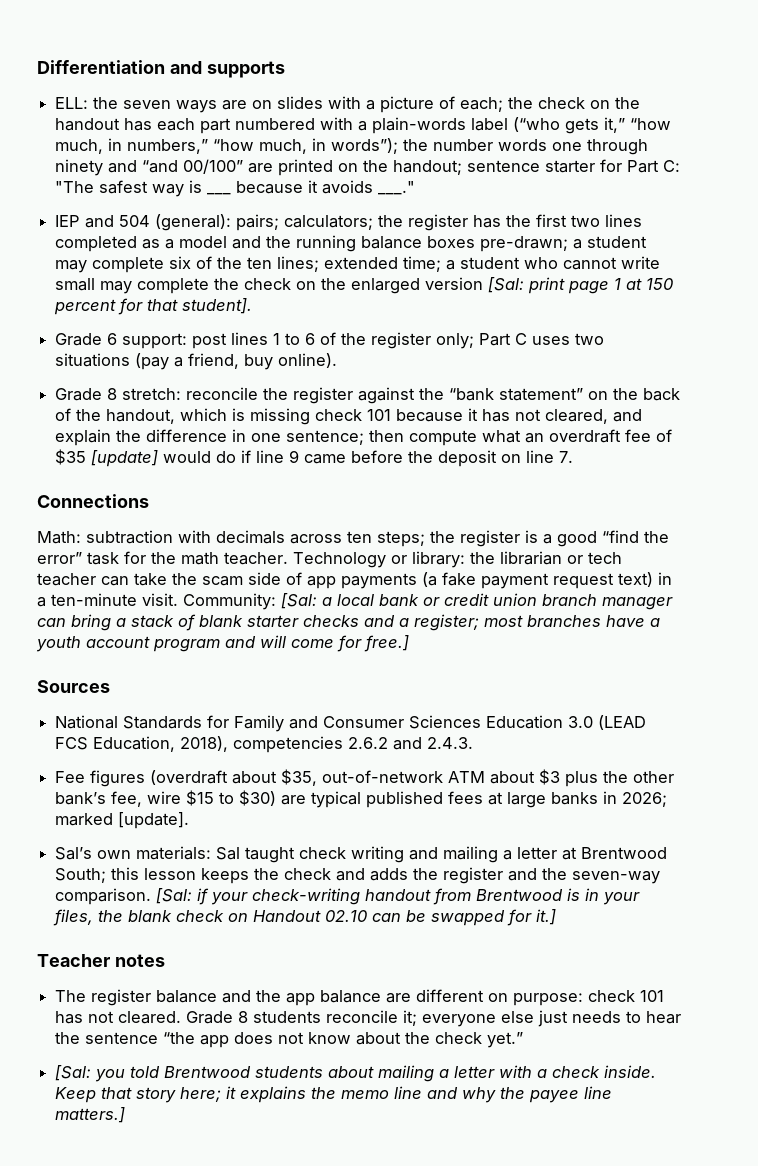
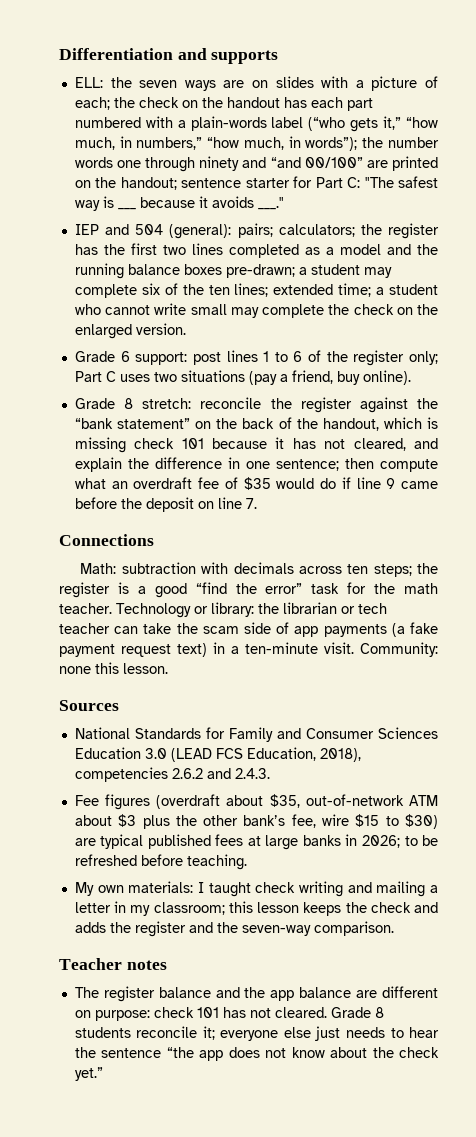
[425,277,675,294] [54,298,253,315] version [Sal: print page 1 at 150 percent for that student]. -> [135,323,186,335] version.
[91,450,159,467] [update] -> (271, 483) none
[281,593,673,610] [37,614,660,631] [36,635,409,652] [Sal: a local bank or credit union branch manager can bring a stack of blank starter checks and a register; most branches have a youth account program and will come for free.] -> [59,662,168,674] none this lesson.
[55,812,190,829] [55,847,93,860] marked [update]. // Sal’s -> [404,835,438,846] [74,854,247,870] [74,882,94,896] to be refreshed before teaching. // My
[216,847,241,860] Sal -> [197,882,204,893] I
[562,847,668,860] [55,868,107,883] at Brentwood South; -> [114,901,225,916] in my classroom;
[156,888,641,905] [53,909,557,926] [Sal: if your check-writing handout from Brentwood is in your files, the blank check on Handout 02.10 can be swapped for it.] -> (394, 928) none
[55,1065,657,1082] [55,1086,613,1103] [55,1107,126,1123] // [Sal: you told Brentwood students about mailing a letter with a check inside. Keep that story here; it explains the memo line and why the payee line matters.] -> (103, 1074) none

